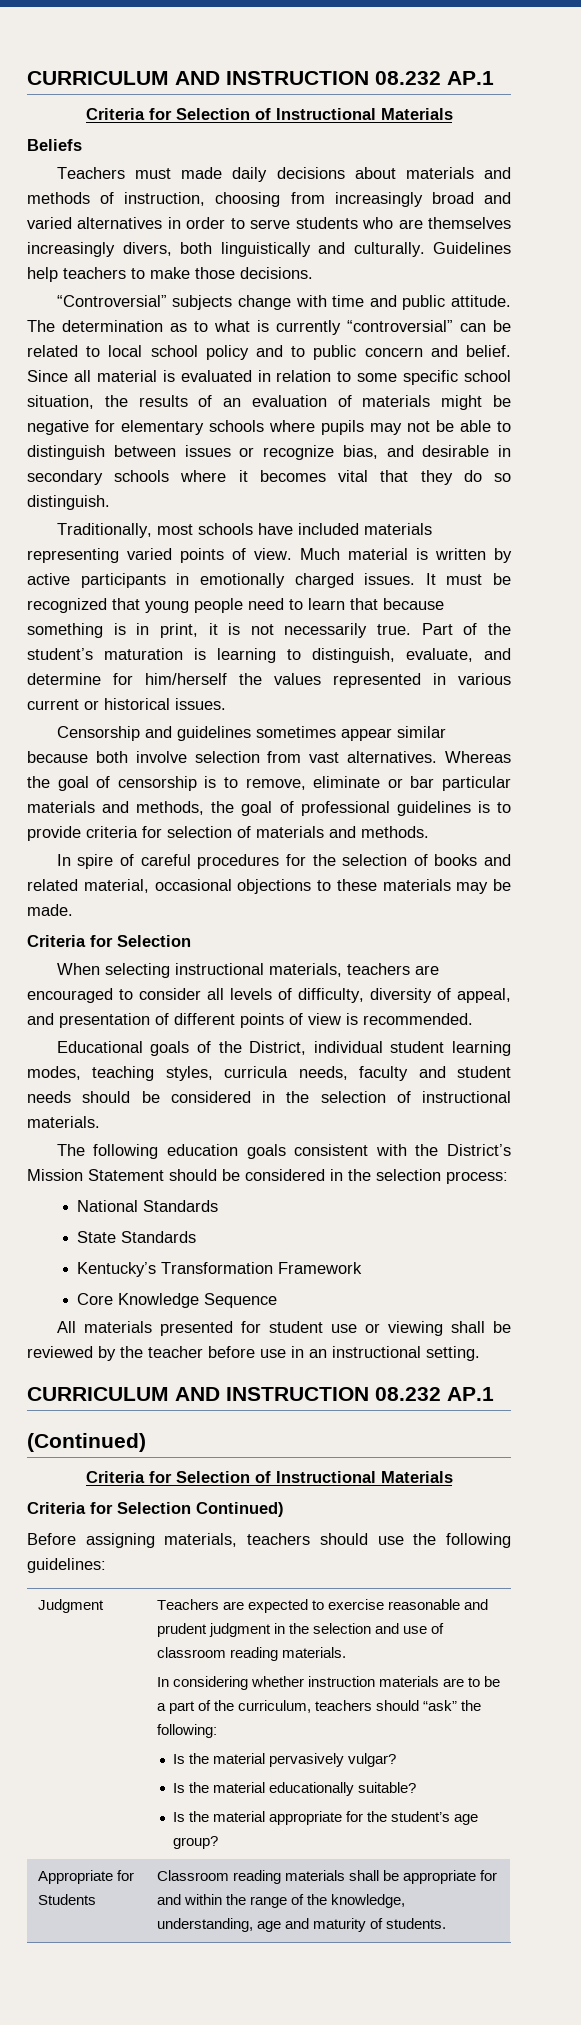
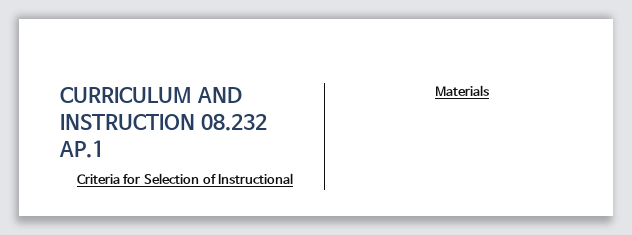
[27,139,82,151] [56,167,512,182] [27,192,512,207] [27,217,512,229] [27,242,511,257] [27,267,313,282] [56,295,512,310] [27,320,511,335] [27,345,511,360] [27,370,511,385] [27,395,511,410] [27,420,511,435] [27,445,511,460] [27,470,512,485] [27,495,110,510] [56,523,432,538] [27,548,512,563] [27,573,511,588] [27,598,444,613] [27,623,511,638] [27,648,511,663] [27,673,511,688] [27,698,226,710] [56,726,446,741] [27,751,511,763] [27,776,512,791] [27,801,511,816] [27,826,429,841] [56,854,512,869] [27,879,511,894] [27,904,73,916] [27,935,191,947] [56,963,439,978] [27,988,511,1003] [27,1013,473,1028] [56,1041,512,1056] [27,1066,512,1081] [27,1091,511,1103] [27,1116,100,1128] [56,1144,512,1159] [27,1169,508,1184] [77,1200,219,1212] [77,1231,197,1243] [77,1262,363,1277] [77,1293,278,1308] [56,1321,512,1336] [27,1346,480,1361] [27,1387,494,1401] [27,1433,146,1452] [85,1471,453,1483] [27,1502,284,1517] [27,1533,512,1548] [27,1558,106,1573] [37,1599,104,1613] [156,1599,488,1613] [156,1623,444,1637] [156,1647,346,1661] [156,1676,500,1690] [156,1700,481,1714] [156,1724,217,1738] [173,1753,397,1767] [173,1782,417,1796] [173,1811,479,1825] [173,1836,219,1849] [37,1870,134,1884] [37,1894,96,1905] [156,1870,497,1884] [156,1894,405,1908] [156,1918,446,1932] // Beliefs // Teachers must made daily decisions about materials and methods of instruction, choosing from increasingly broad and varied alternatives in order to serve students who are themselves increasingly divers, both linguistically and culturally. Guidelines help teachers to make those decisions. // “Controversial” subjects change with time and public attitude. The determination as to what is currently “controversial” can be related to local school policy and to public concern and belief. Since all material is evaluated in relation to some specific school situation, the results of an evaluation of materials might be negative for elementary schools where pupils may not be able to distinguish between issues or recognize bias, and desirable in secondary schools where it becomes vital that they do so distinguish. // Traditionally, most schools have included materials representing varied points of view. Much material is written by active participants in emotionally charged issues. It must be recognized that young people need to learn that because something is in print, it is not necessarily true. Part of the student’s maturation is learning to distinguish, evaluate, and determine for him/herself the values represented in various current or historical issues. // Censorship and guidelines sometimes appear similar because both involve selection from vast alternatives. Whereas the goal of censorship is to remove, eliminate or bar particular materials and methods, the goal of professional guidelines is to provide criteria for selection of materials and methods. // In spire of careful procedures for the selection of books and related material, occasional objections to these materials may be made. // Criteria for Selection // When selecting instructional materials, teachers are encouraged to consider all levels of difficulty, diversity of appeal, and presentation of different points of view is recommended. // Educational goals of the District, individual student learning modes, teaching styles, curricula needs, faculty and student needs should be considered in the selection of instructional materials. // The following education goals consistent with the District’s Mission Statement should be considered in the selection process: // National Standards // State Standards // Kentucky’s Transformation Framework // Core Knowledge Sequence // All materials presented for student use or viewing shall be reviewed by the teacher before use in an instructional setting. // CURRICULUM AND INSTRUCTION 08.232 AP.1 // (Continued) // Criteria for Selection of Instructional Materials // Criteria for Selection Continued) // Before assigning materials, teachers should use the following guidelines: // Judgment | Teachers are expected to exercise reasonable and prudent judgment in the selection and use of classroom reading materials. // In considering whether instruction materials are to be a part of the curriculum, teachers should “ask” the following: // Is the material pervasively vulgar? // Is the material educationally suitable? // Is the material appropriate for the student’s age group? // Appropriate for Students | Classroom reading materials shall be appropriate for and within the range of the knowledge, understanding, age and maturity of students. -> (489, 90) none

